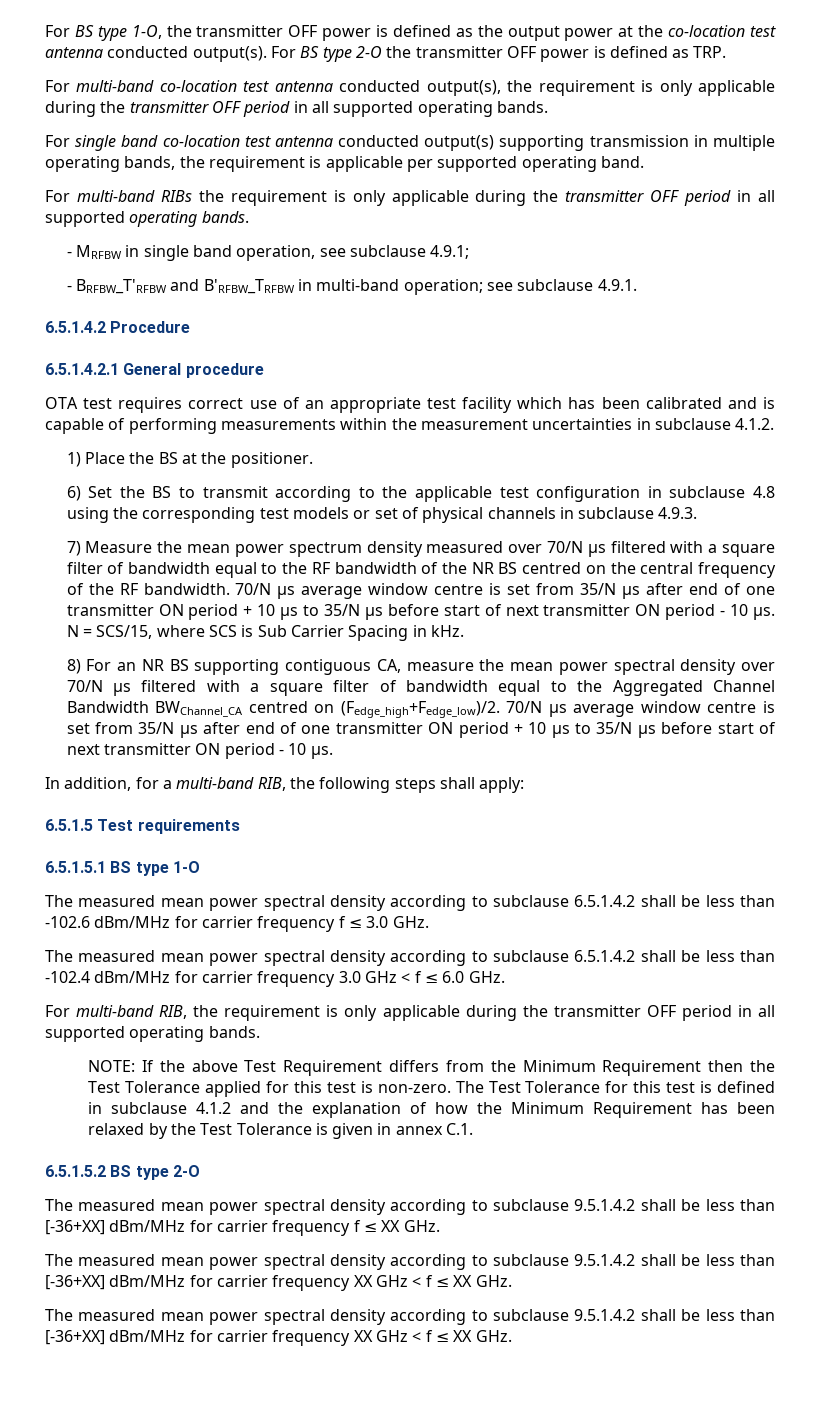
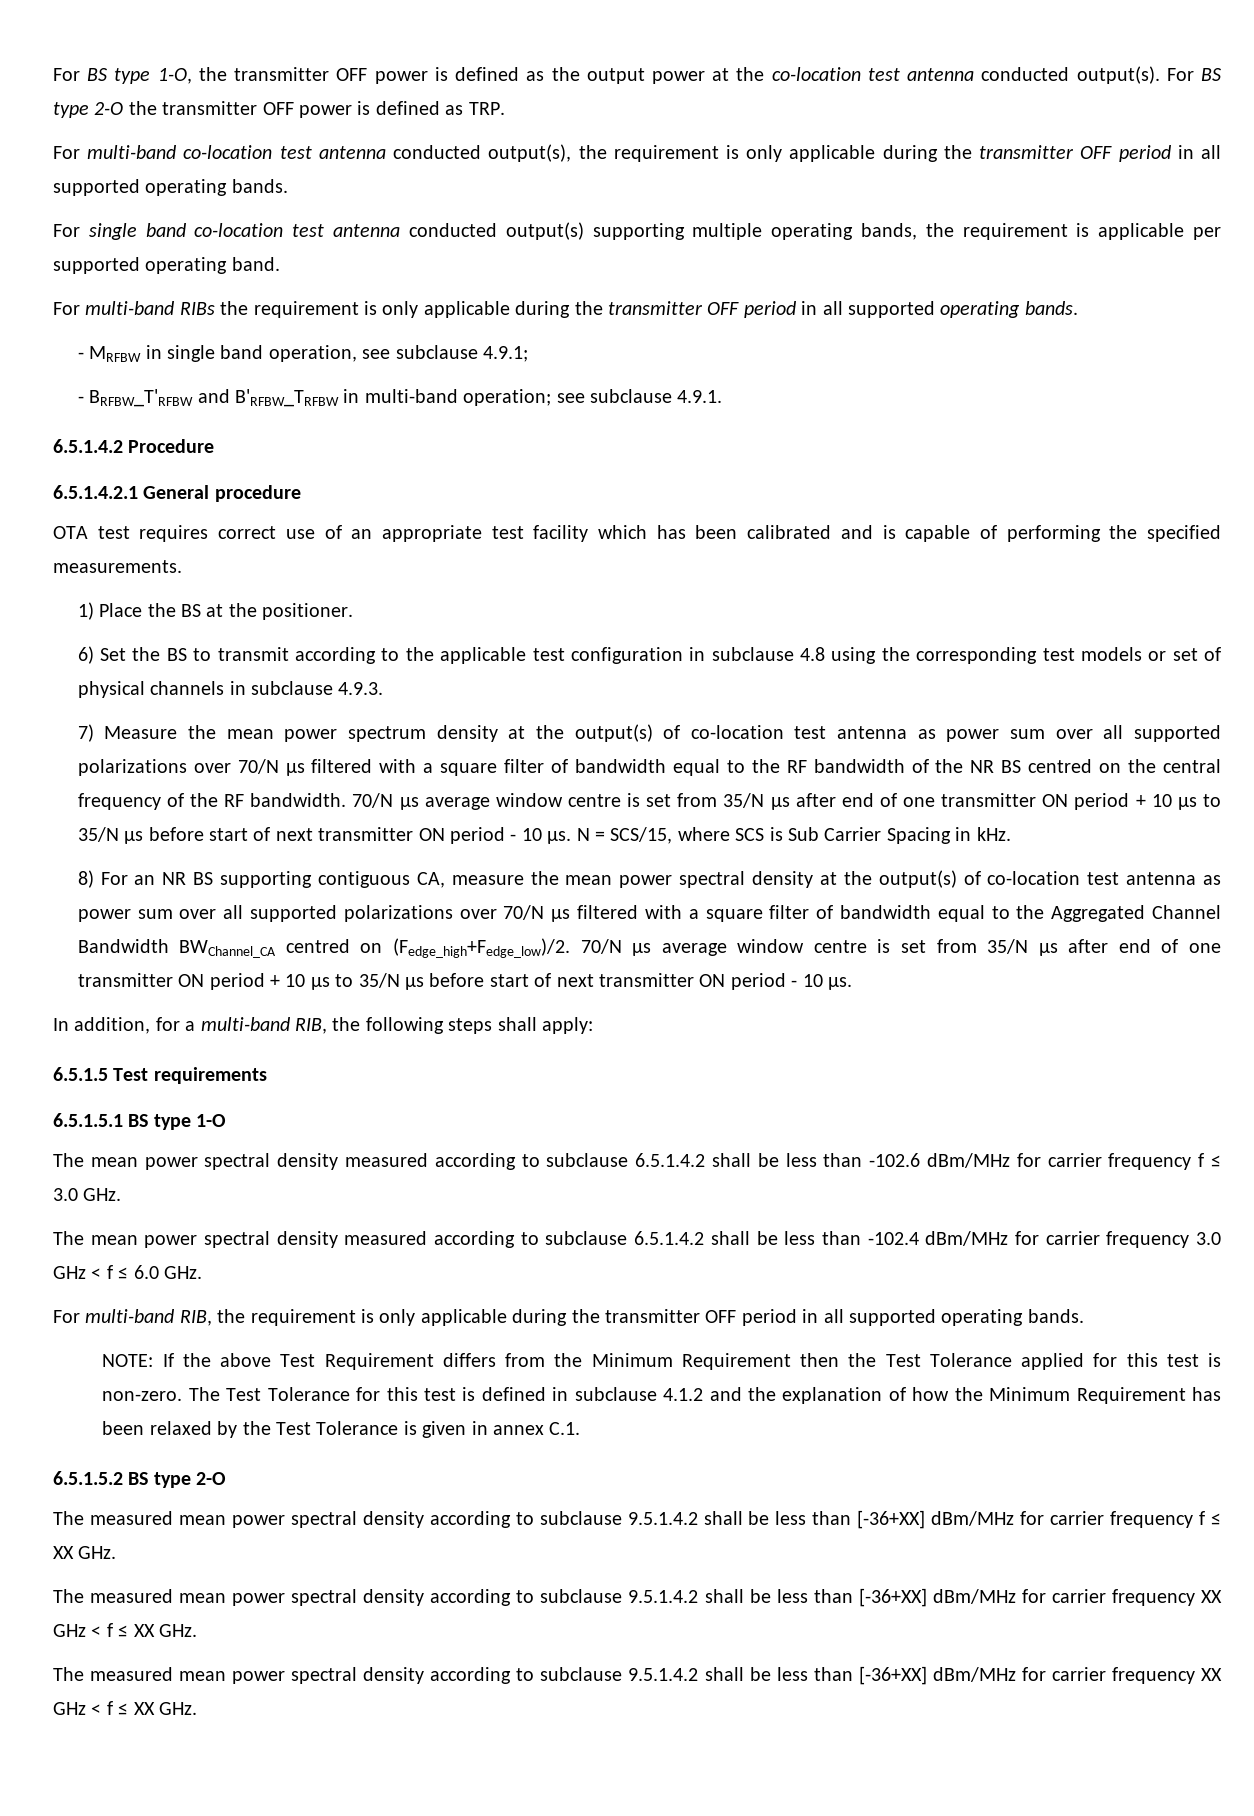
[589,135,708,147] transmission in -> (685, 231) none
[220,418,775,430] measurements within the measurement uncertainties in subclause 4.1.2. -> [1109,525,1222,542] [53,560,182,573] the specified measurements.
[426,541,504,553] measured -> [508,724,1221,742] [77,759,187,776] at the output(s) of co-location test antenna as power sum over all supported polarizations
(737, 667) none -> [819,870,1221,888] [77,905,453,922] at the output(s) of co-location test antenna as power sum over all supported polarizations
[78,895,386,911] measured mean power spectral density -> [90,1153,429,1170] mean power spectral density measured
[78,950,386,966] measured mean power spectral density -> [90,1231,428,1248] mean power spectral density measured

